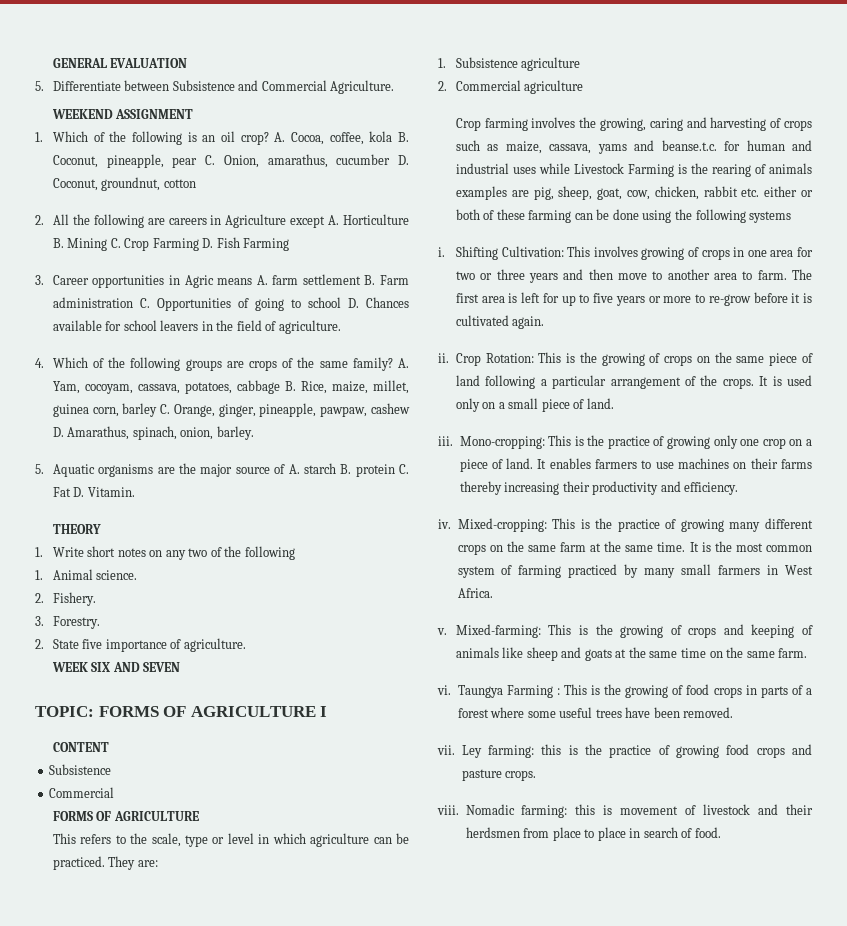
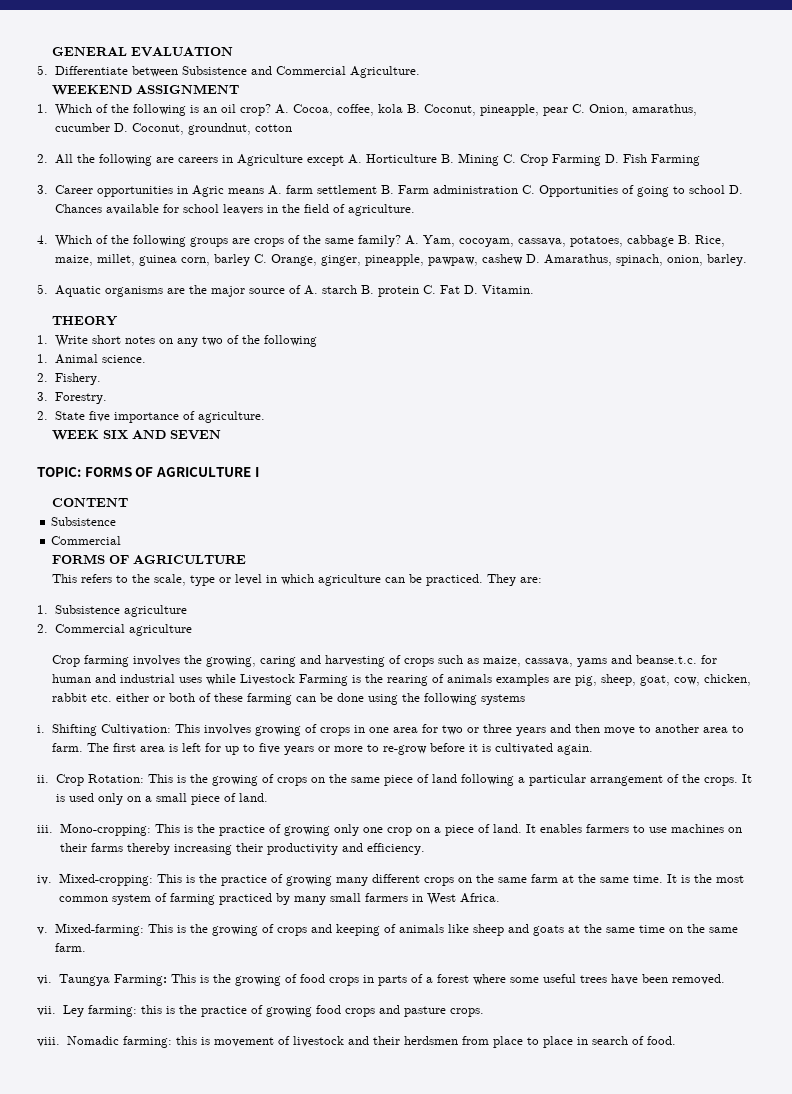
[506,685,560,698] Farming : -> [113,974,167,986] Farming:

